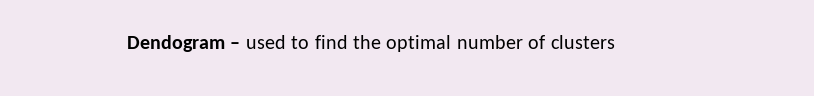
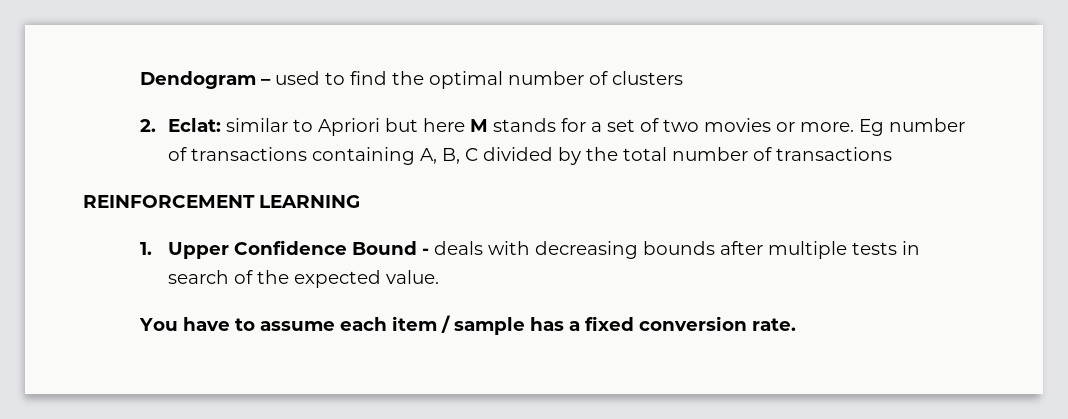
(615, 42) none -> [139,118,966,136] [168,147,893,165] [83,195,360,208] [139,240,921,259] [168,270,440,288] [138,315,796,335] // 2. Eclat: similar to Apriori but here M stands for a set of two movies or more. Eg number of transactions containing A, B, C divided by the total number of transactions // REINFORCEMENT LEARNING // 1. Upper Confidence Bound - deals with decreasing bounds after multiple tests in search of the expected value. // You have to assume each item / sample has a fixed conversion rate.

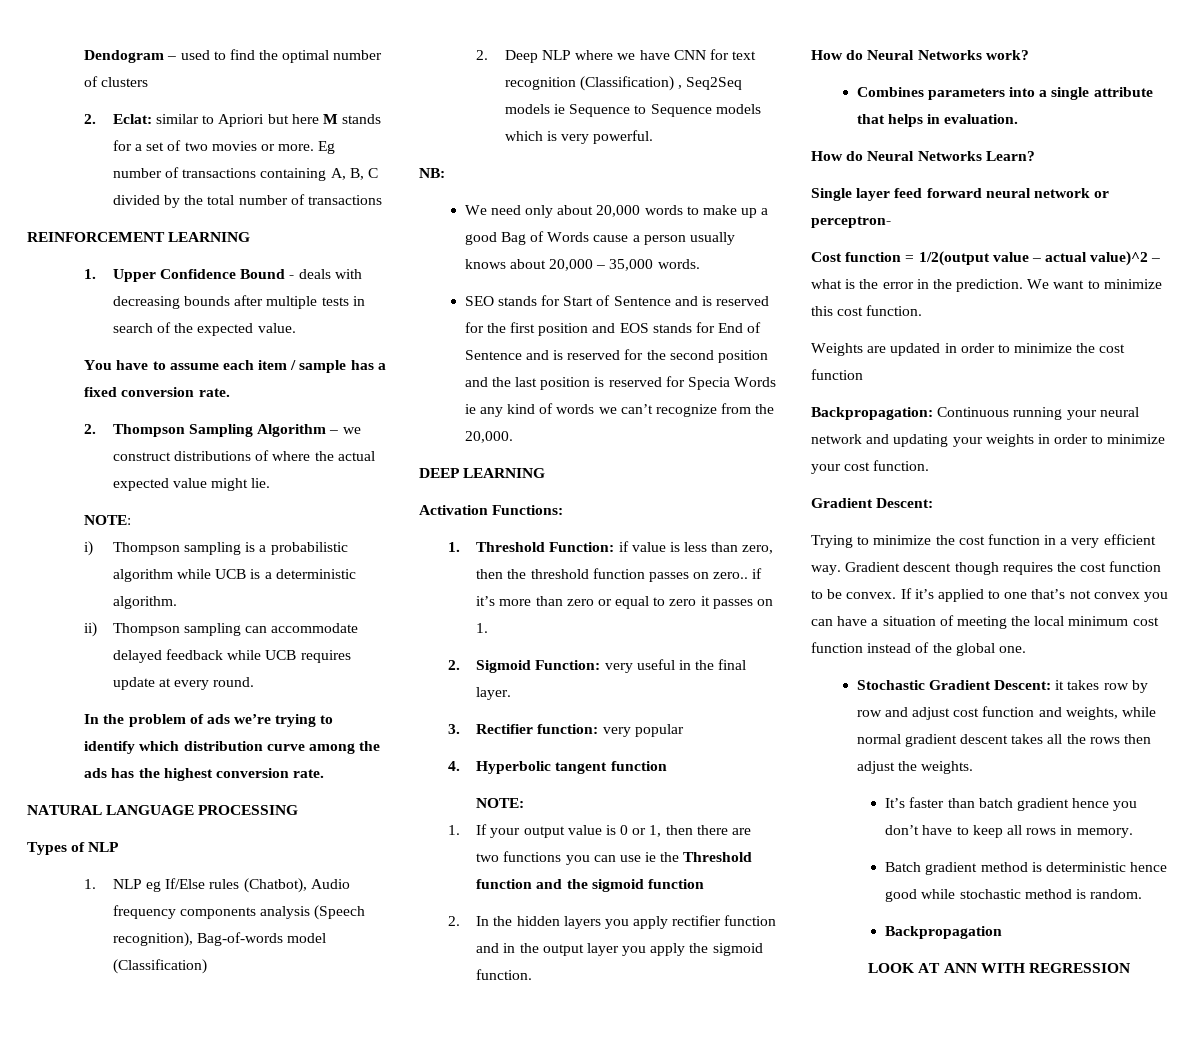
(796, 324) none -> [84,424,361,437] [112,450,375,461] [112,478,271,491] [84,515,132,525] [84,541,348,556] [112,569,356,582] [112,596,177,609] [84,622,359,637] [112,649,351,663] [112,677,255,690] [84,714,334,727] [84,741,381,754] [84,768,325,781] [27,805,299,815] [27,842,120,855] [84,878,350,893] [112,905,366,920] [112,932,327,947] [112,959,207,974] [476,49,757,63] [504,76,743,91] [504,104,761,117] [504,130,654,144] [419,168,445,178] [464,205,769,218] [464,231,735,245] [464,259,700,271] [464,295,770,306] [464,322,762,336] [464,349,768,363] [464,376,777,390] [464,403,775,417] [464,431,513,443] [419,468,546,478] [419,505,564,515] [447,541,774,554] [476,568,763,582] [476,596,774,609] [476,623,489,633] [447,659,747,673] [476,687,512,700] [447,724,684,737] [447,761,667,774] [476,798,525,808] [447,824,752,838] [476,851,753,865] [476,879,704,892] [447,915,777,929] [476,943,763,956] [476,969,533,980] [811,50,1029,60] [856,87,1153,100] [856,114,1019,127] [811,151,1035,161] [811,188,1110,201] [811,216,891,228] [811,251,1161,266] [811,279,1162,292] [811,305,923,316] [811,343,1126,356] [811,369,863,380] [811,407,1139,420] [811,434,1166,447] [811,460,930,474] [811,498,934,508] [811,534,1156,548] [811,561,1162,575] [811,588,1169,602] [811,615,1159,629] [811,642,1026,656] [856,680,1148,693] [856,706,1156,720] [856,734,1151,747] [856,761,974,774] [885,797,1138,811] [885,825,1133,838] [885,862,1168,875] [885,889,1143,902] [885,926,1003,939] [868,963,1130,973] // 2. Thompson Sampling Algorithm – we construct distributions of where the actual expected value might lie. // NOTE: // i) Thompson sampling is a probabilistic algorithm while UCB is a deterministic algorithm. // ii) Thompson sampling can accommodate delayed feedback while UCB requires update at every round. // In the problem of ads we’re trying to identify which distribution curve among the ads has the highest conversion rate. // NATURAL LANGUAGE PROCESSING // Types of NLP // 1. NLP eg If/Else rules (Chatbot), Audio frequency components analysis (Speech recognition), Bag-of-words model (Classification) // 2. Deep NLP where we have CNN for text recognition (Classification) , Seq2Seq models ie Sequence to Sequence models which is very powerful. // NB: // We need only about 20,000 words to make up a good Bag of Words cause a person usually knows about 20,000 – 35,000 words. // SEO stands for Start of Sentence and is reserved for the first position and EOS stands for End of Sentence and is reserved for the second position and the last position is reserved for Specia Words ie any kind of words we can’t recognize from the 20,000. // DEEP LEARNING // Activation Functions: // 1. Threshold Function: if value is less than zero, then the threshold function passes on zero.. if it’s more than zero or equal to zero it passes on 1. // 2. Sigmoid Function: very useful in the final layer. // 3. Rectifier function: very popular // 4. Hyperbolic tangent function // NOTE: // 1. If your output value is 0 or 1, then there are two functions you can use ie the Threshold function and the sigmoid function // 2. In the hidden layers you apply rectifier function and in the output layer you apply the sigmoid function. // How do Neural Networks work? // Combines parameters into a single attribute that helps in evaluation. // How do Neural Networks Learn? // Single layer feed forward neural network or perceptron- // Cost function = 1/2(output value – actual value)^2 – what is the error in the prediction. We want to minimize this cost function. // Weights are updated in order to minimize the cost function // Backpropagation: Continuous running your neural network and updating your weights in order to minimize your cost function. // Gradient Descent: // Trying to minimize the cost function in a very efficient way. Gradient descent though requires the cost function to be convex. If it’s applied to one that’s not convex you can have a situation of meeting the local minimum cost function instead of the global one. // Stochastic Gradient Descent: it takes row by row and adjust cost function and weights, while normal gradient descent takes all the rows then adjust the weights. // It’s faster than batch gradient hence you don’t have to keep all rows in memory. // Batch gradient method is deterministic hence good while stochastic method is random. // Backpropagation // LOOK AT ANN WITH REGRESSION

